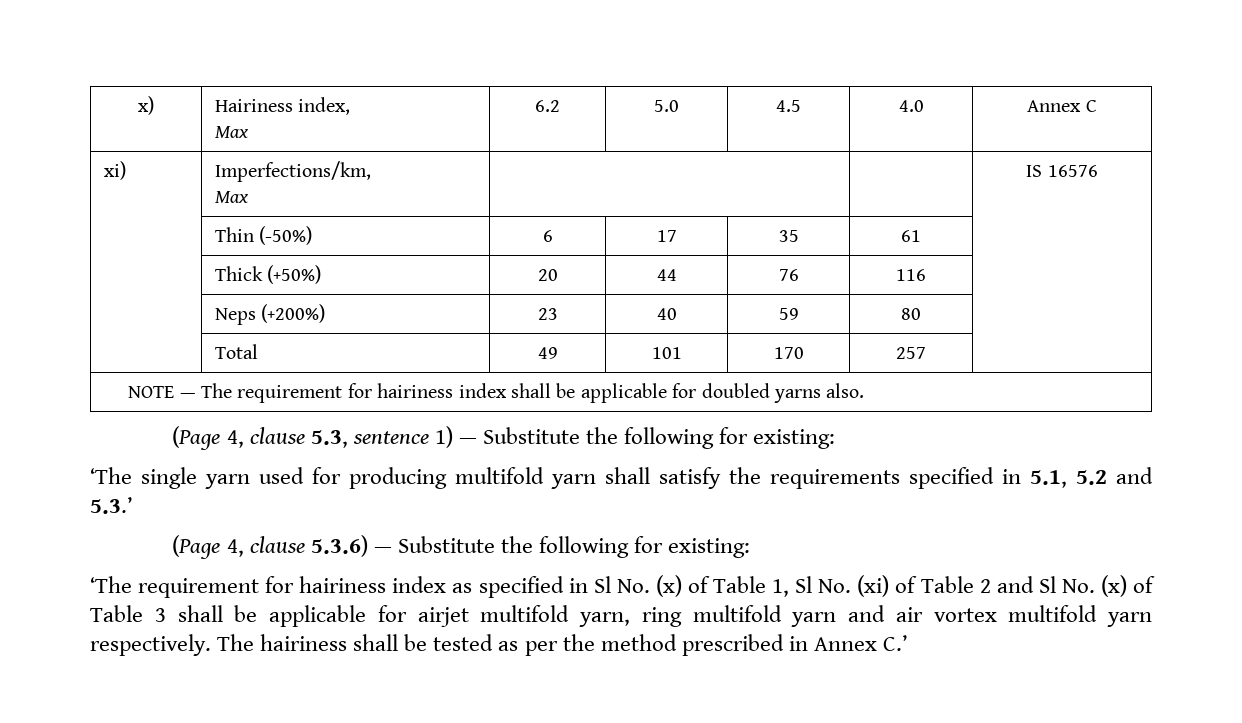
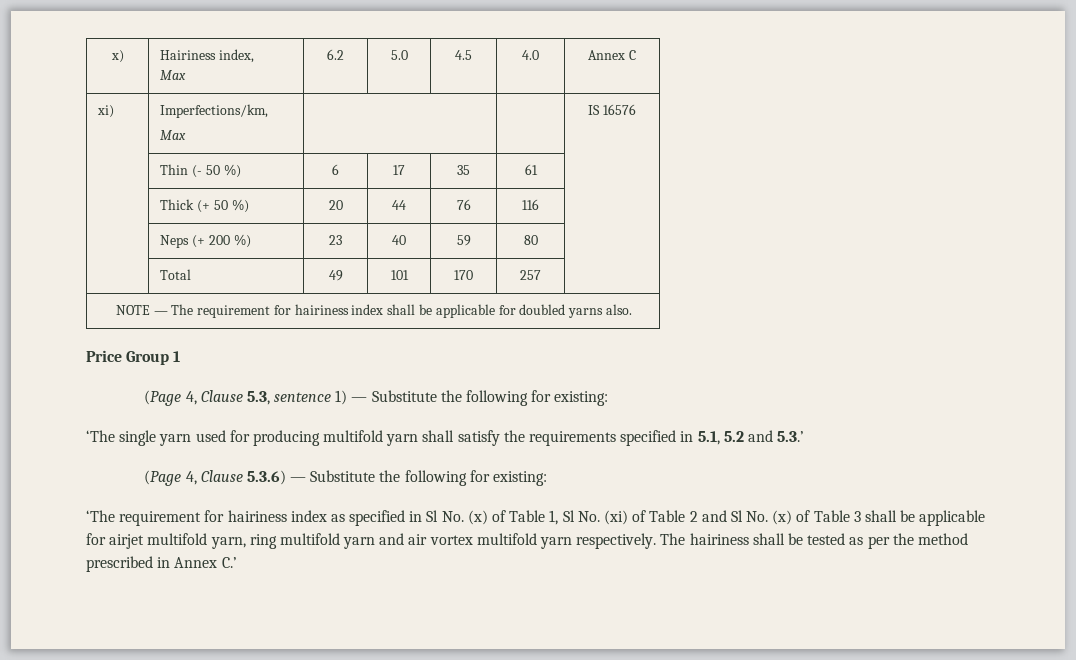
[258,226,312,245] (-50%) -> [192,164,241,178] (- 50 %)
[266,265,321,284] (+50%) -> [197,199,249,213] (+ 50 %)
[260,304,325,323] (+200%) -> [192,234,251,248] (+ 200 %)
[172,426,305,450] // (Page 4, clause -> [86,350,181,365] [144,390,243,406] // Price Group 1 // (Page 4, Clause
[249,536,305,553] clause -> [200,470,243,482] Clause

